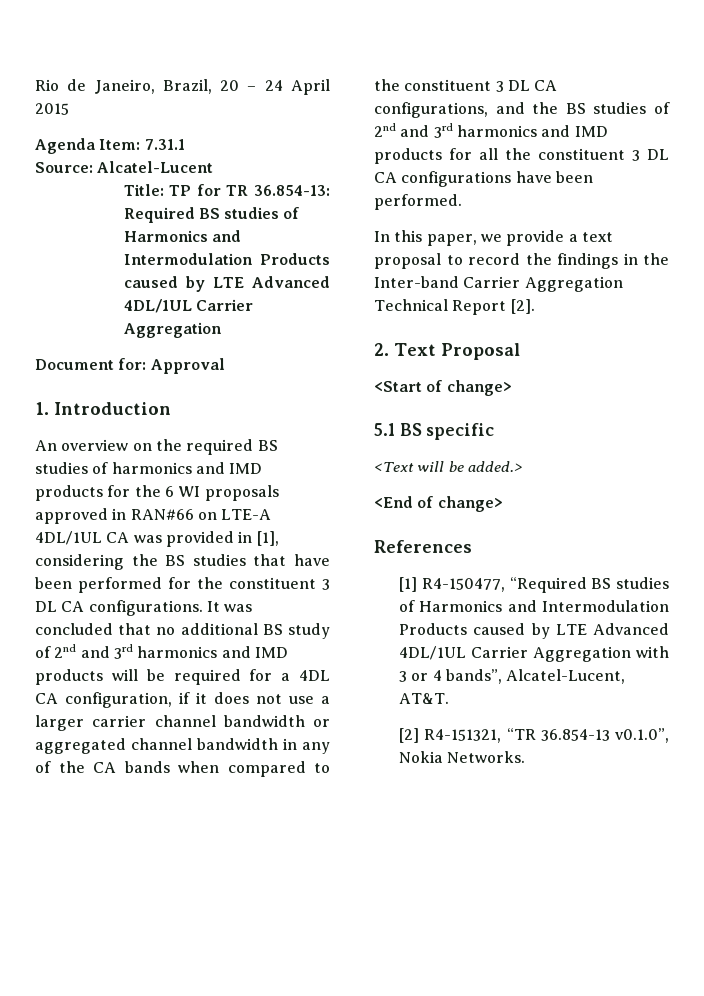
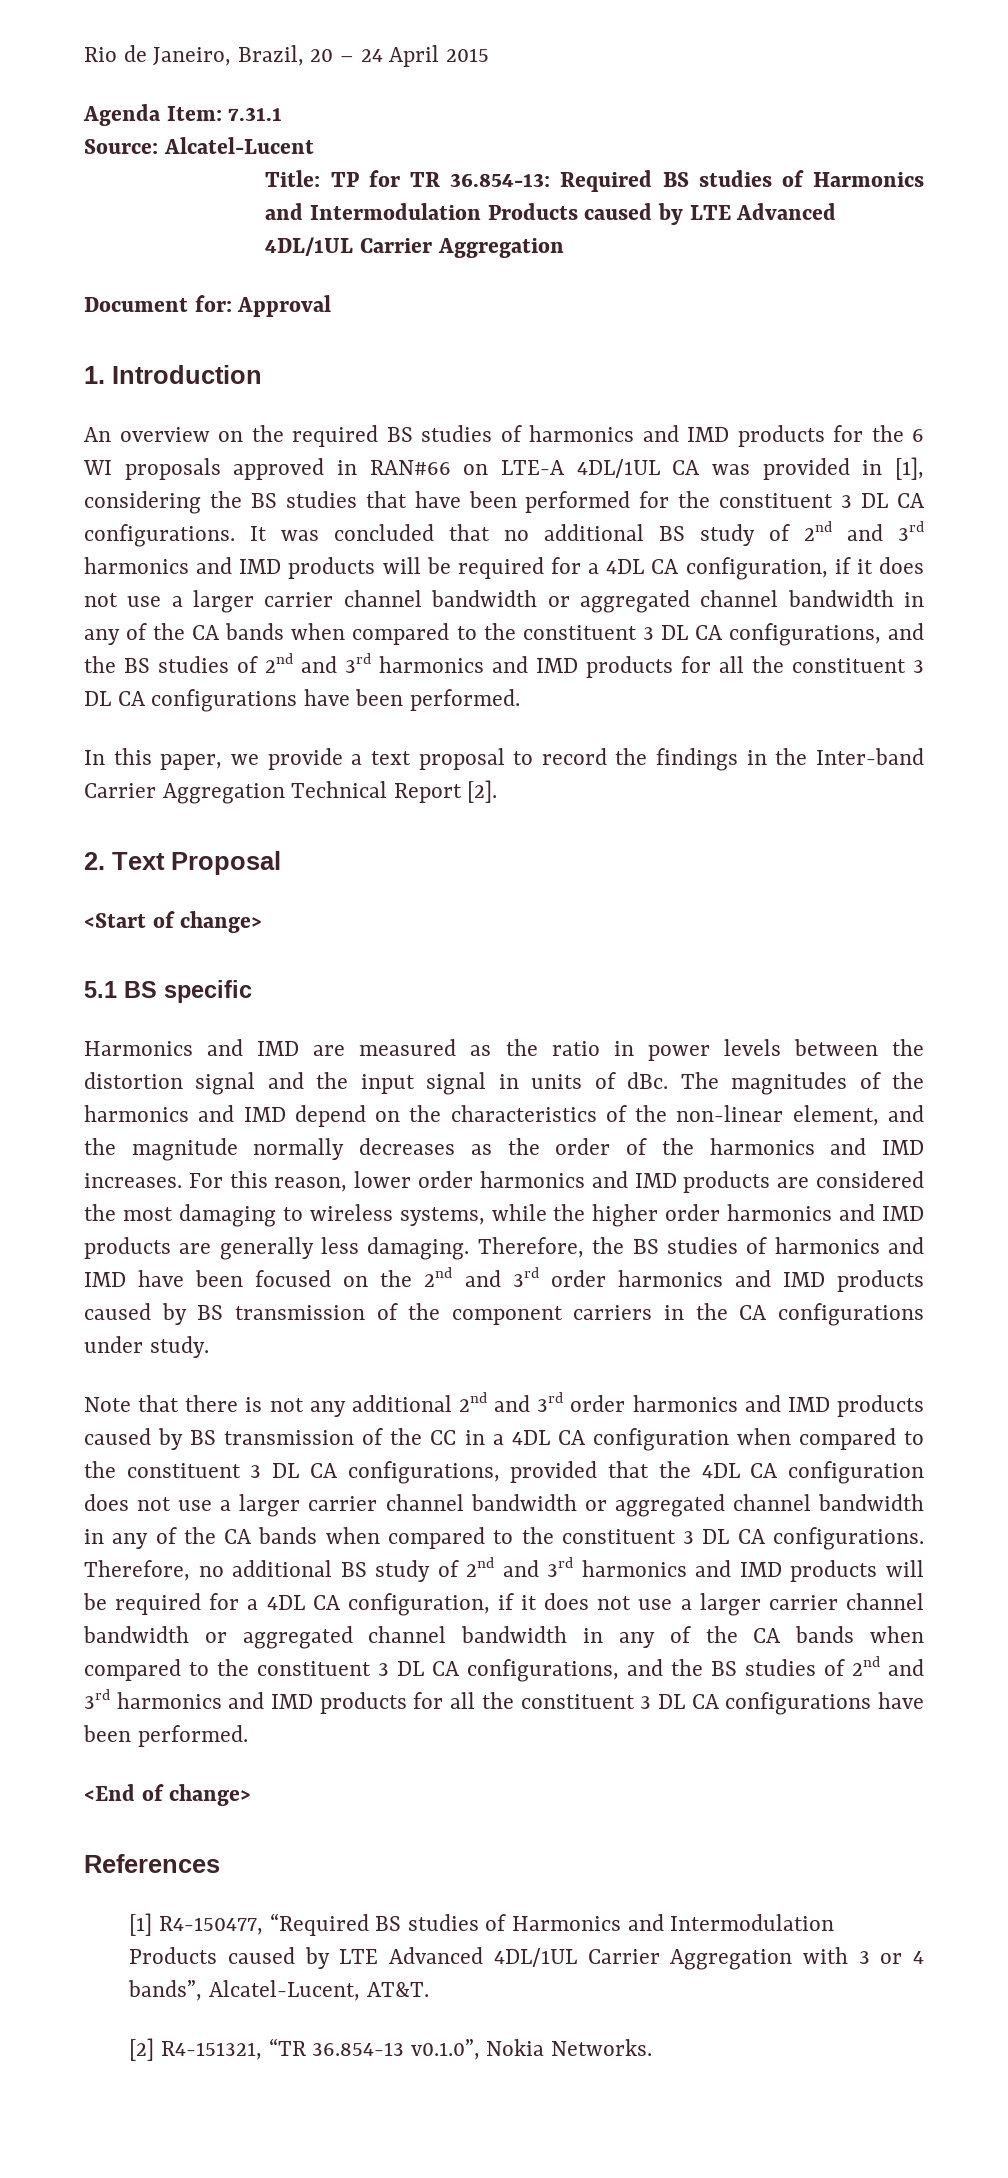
[374,461,523,472] <Text will be added.> -> [84,1039,925,1061] [84,1072,924,1095] [84,1105,924,1127] [84,1138,925,1161] [84,1171,925,1193] [84,1204,924,1227] [84,1237,925,1260] [84,1267,925,1292] [84,1303,924,1326] [84,1336,209,1358] [84,1392,924,1417] [84,1428,924,1451] [84,1461,925,1484] [84,1494,925,1517] [84,1527,925,1550] [84,1557,925,1582] [83,1593,924,1616] [83,1626,925,1649] [84,1656,924,1682] [84,1689,925,1715] [83,1725,248,1747] Harmonics and IMD are measured as the ratio in power levels between the distortion signal and the input signal in units of dBc. The magnitudes of the harmonics and IMD depend on the characteristics of the non-linear element, and the magnitude normally decreases as the order of the harmonics and IMD increases. For this reason, lower order harmonics and IMD products are considered the most damaging to wireless systems, while the higher order harmonics and IMD products are generally less damaging. Therefore, the BS studies of harmonics and IMD have been focused on the 2nd and 3rd order harmonics and IMD products caused by BS transmission of the component carriers in the CA configurations under study. // Note that there is not any additional 2nd and 3rd order harmonics and IMD products caused by BS transmission of the CC in a 4DL CA configuration when compared to the constituent 3 DL CA configurations, provided that the 4DL CA configuration does not use a larger carrier channel bandwidth or aggregated channel bandwidth in any of the CA bands when compared to the constituent 3 DL CA configurations. Therefore, no additional BS study of 2nd and 3rd harmonics and IMD products will be required for a 4DL CA configuration, if it does not use a larger carrier channel bandwidth or aggregated channel bandwidth in any of the CA bands when compared to the constituent 3 DL CA configurations, and the BS studies of 2nd and 3rd harmonics and IMD products for all the constituent 3 DL CA configurations have been performed.

